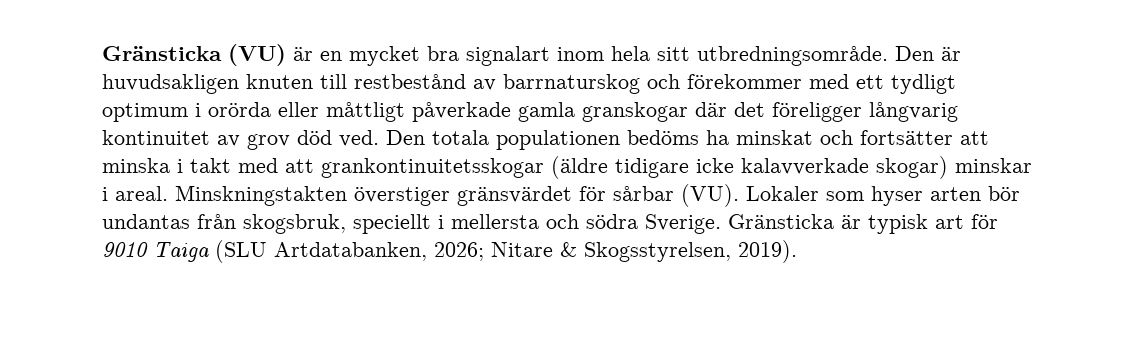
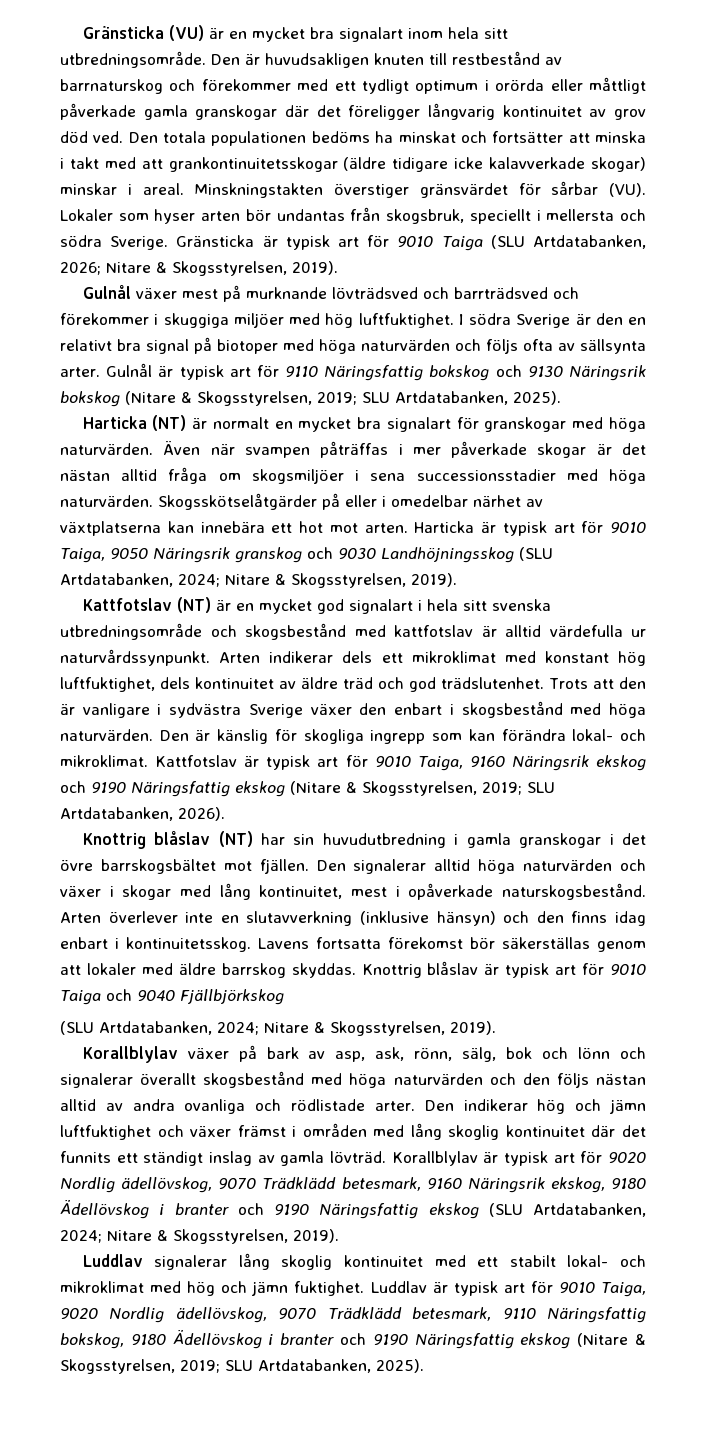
(797, 251) none -> [82,285,579,302] [60,313,646,328] [60,337,646,354] [60,363,646,381] [60,391,561,407] [82,415,646,432] [60,441,646,458] [60,467,646,484] [60,493,543,510] [60,521,646,536] [60,547,553,563] [60,573,457,588] [82,597,551,614] [60,623,646,640] [60,649,646,666] [60,677,646,692] [60,701,647,718] [60,729,647,744] [60,755,646,771] [60,781,555,797] [60,807,225,821] [82,831,646,849] [60,859,647,874] [60,883,646,900] [60,911,647,926] [60,937,646,952] [60,961,646,978] [60,989,284,1005] [60,1021,496,1036] [82,1045,646,1063] [60,1071,646,1088] [60,1099,646,1114] [60,1123,646,1140] [60,1151,646,1166] [60,1177,646,1193] [60,1199,646,1219] [60,1229,339,1244] [82,1253,647,1270] [60,1281,647,1297] [60,1307,646,1323] [60,1329,646,1349] [60,1359,424,1374] // Gulnål växer mest på murknande lövträdsved och barrträdsved och förekommer i skuggiga miljöer med hög luftfuktighet. I södra Sverige är den en relativt bra signal på biotoper med höga naturvärden och följs ofta av sällsynta arter. Gulnål är typisk art för 9110 Näringsfattig bokskog och 9130 Näringsrik bokskog (Nitare & Skogsstyrelsen, 2019; SLU Artdatabanken, 2025). // Harticka (NT) är normalt en mycket bra signalart för granskogar med höga naturvärden. Även när svampen påträffas i mer påverkade skogar är det nästan alltid fråga om skogsmiljöer i sena successionsstadier med höga naturvärden. Skogsskötselåtgärder på eller i omedelbar närhet av växtplatserna kan innebära ett hot mot arten. Harticka är typisk art för 9010 Taiga, 9050 Näringsrik granskog och 9030 Landhöjningsskog (SLU Artdatabanken, 2024; Nitare & Skogsstyrelsen, 2019). // Kattfotslav (NT) är en mycket god signalart i hela sitt svenska utbredningsområde och skogsbestånd med kattfotslav är alltid värdefulla ur naturvårdssynpunkt. Arten indikerar dels ett mikroklimat med konstant hög luftfuktighet, dels kontinuitet av äldre träd och god trädslutenhet. Trots att den är vanligare i sydvästra Sverige växer den enbart i skogsbestånd med höga naturvärden. Den är känslig för skogliga ingrepp som kan förändra lokal- och mikroklimat. Kattfotslav är typisk art för 9010 Taiga, 9160 Näringsrik ekskog och 9190 Näringsfattig ekskog (Nitare & Skogsstyrelsen, 2019; SLU Artdatabanken, 2026). // Knottrig blåslav (NT) har sin huvudutbredning i gamla granskogar i det övre barrskogsbältet mot fjällen. Den signalerar alltid höga naturvärden och växer i skogar med lång kontinuitet, mest i opåverkade naturskogsbestånd. Arten överlever inte en slutavverkning (inklusive hänsyn) och den finns idag enbart i kontinuitetsskog. Lavens fortsatta förekomst bör säkerställas genom att lokaler med äldre barrskog skyddas. Knottrig blåslav är typisk art för 9010 Taiga och 9040 Fjällbjörkskog // (SLU Artdatabanken, 2024; Nitare & Skogsstyrelsen, 2019). // Korallblylav växer på bark av asp, ask, rönn, sälg, bok och lönn och signalerar överallt skogsbestånd med höga naturvärden och den följs nästan alltid av andra ovanliga och rödlistade arter. Den indikerar hög och jämn luftfuktighet och växer främst i områden med lång skoglig kontinuitet där det funnits ett ständigt inslag av gamla lövträd. Korallblylav är typisk art för 9020 Nordlig ädellövskog, 9070 Trädklädd betesmark, 9160 Näringsrik ekskog, 9180 Ädellövskog i branter och 9190 Näringsfattig ekskog (SLU Artdatabanken, 2024; Nitare & Skogsstyrelsen, 2019). // Luddlav signalerar lång skoglig kontinuitet med ett stabilt lokal- och mikroklimat med hög och jämn fuktighet. Luddlav är typisk art för 9010 Taiga, 9020 Nordlig ädellövskog, 9070 Trädklädd betesmark, 9110 Näringsfattig bokskog, 9180 Ädellövskog i branter och 9190 Näringsfattig ekskog (Nitare & Skogsstyrelsen, 2019; SLU Artdatabanken, 2025).

